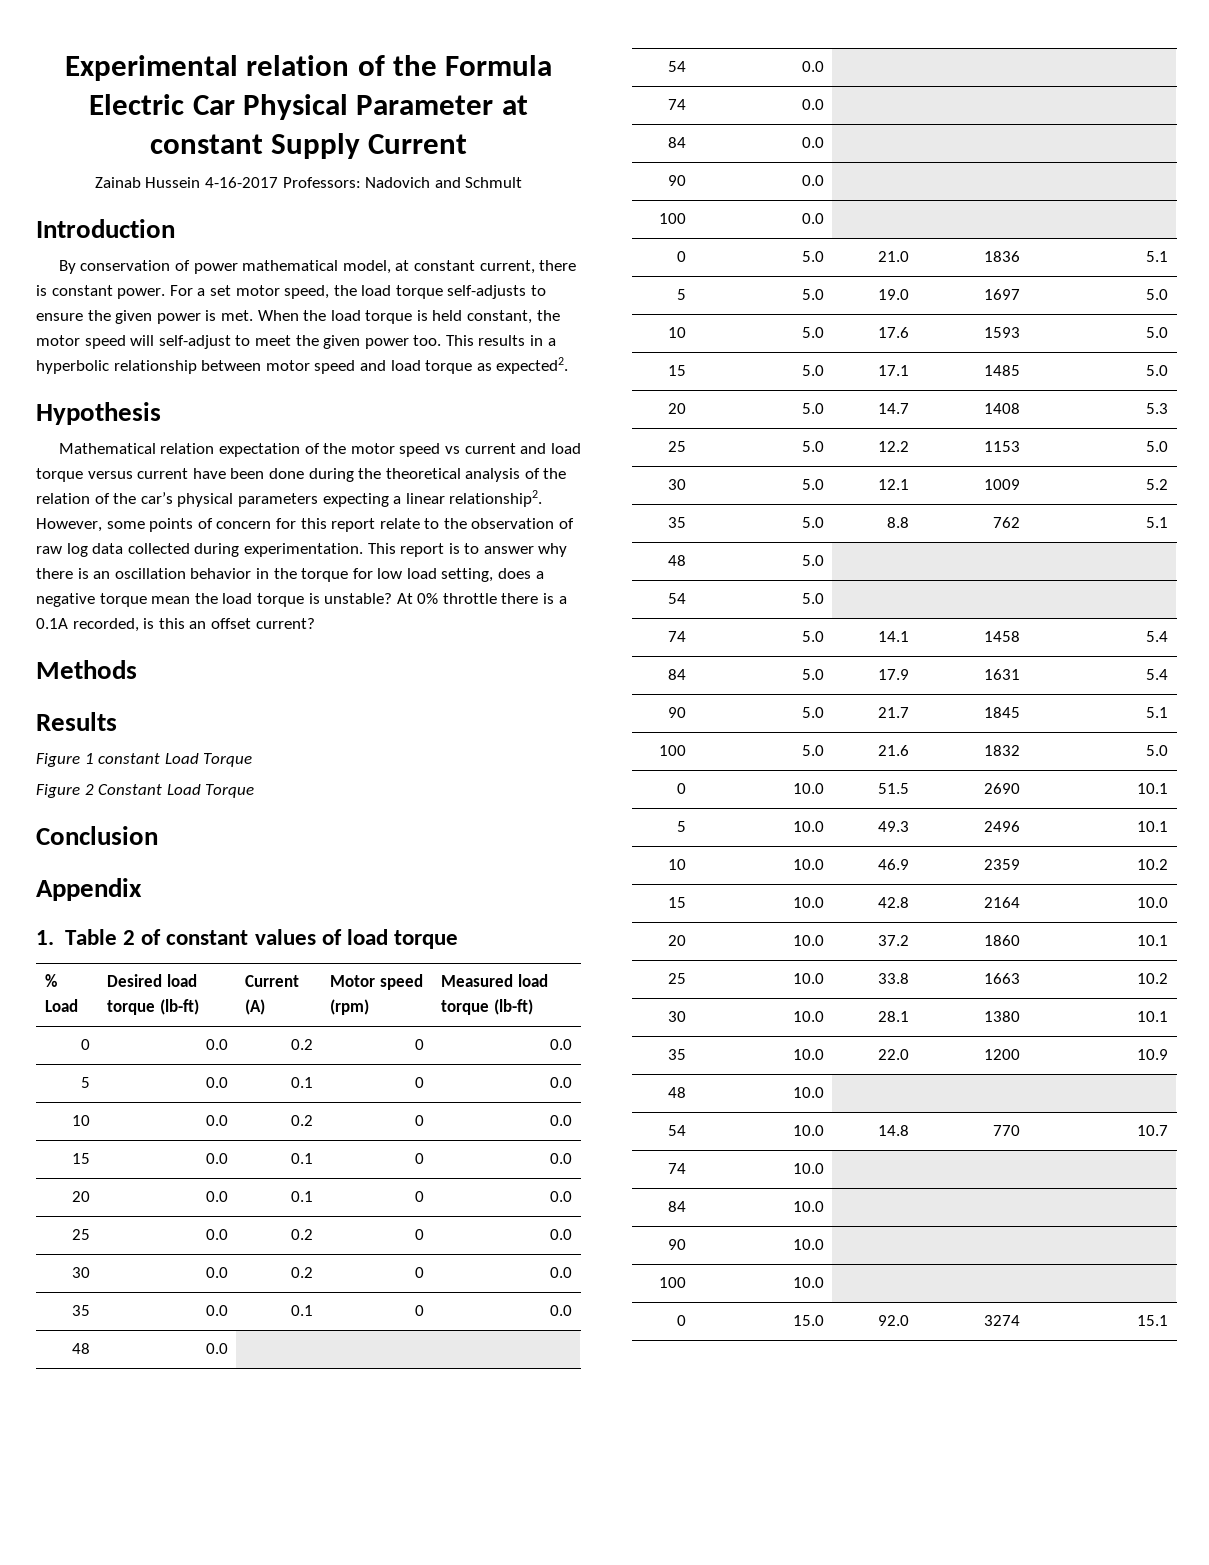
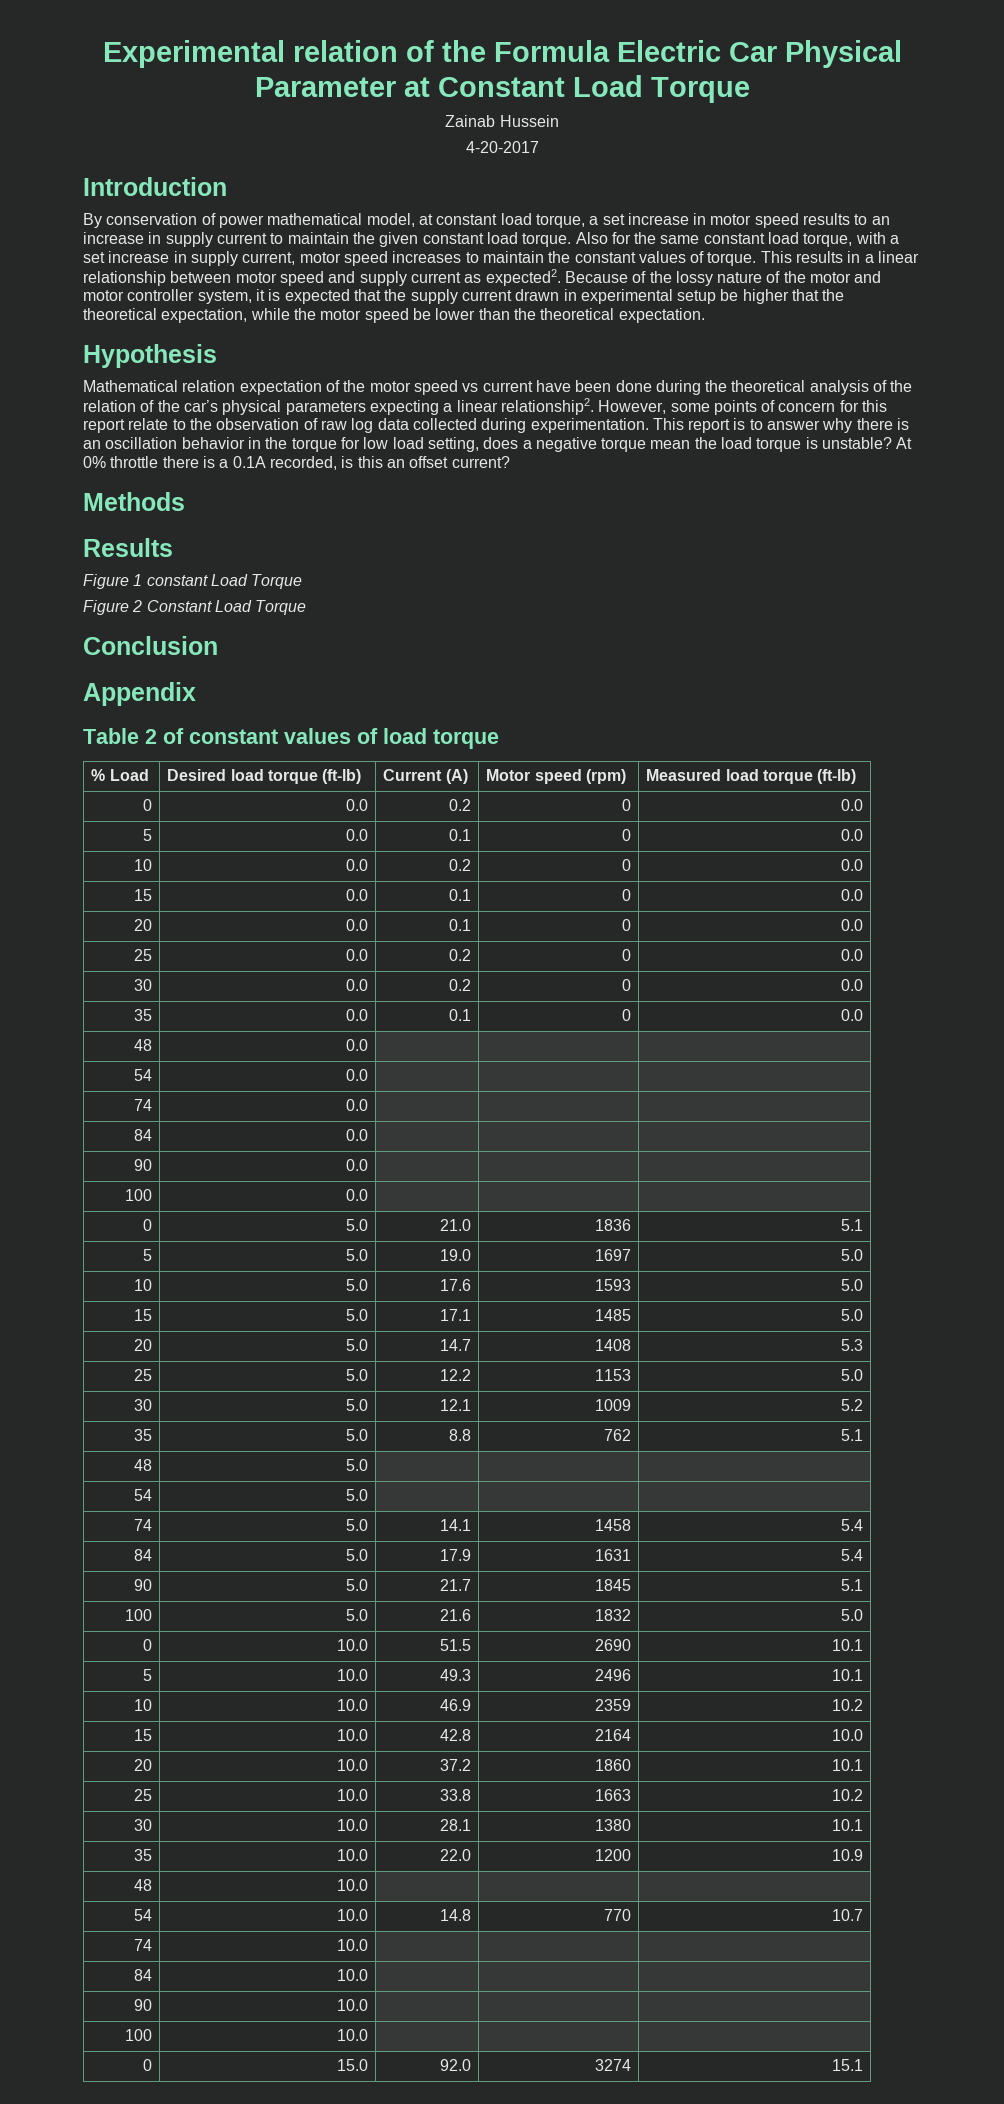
[149,133,468,159] constant Supply Current -> [437,75,750,103] Constant Load Torque
[204,177,523,188] 4-16-2017 Professors: Nadovich and Schmult -> [465,141,539,153] // 4-20-2017
[479,260,577,274] [36,285,547,299] [36,310,560,324] [36,335,442,349] current, there is constant power. For a set motor speed, the load torque self-adjusts to ensure the given power is met. When the load torque is held constant, the motor speed will self-adjust to meet the given power too. -> [500,213,890,228] [83,232,900,247] [83,251,757,266] load torque, a set increase in motor speed results to an increase in supply current to maintain the given constant load torque. Also for the same constant load torque, with a set increase in supply current, motor speed increases to maintain the constant values of torque.
[36,360,109,374] hyperbolic -> [878,251,920,263] linear
[390,360,473,374] load torque -> [359,271,461,286] supply current
(569, 365) none -> [564,271,882,286] [83,289,845,304] [83,308,705,323] Because of the lossy nature of the motor and motor controller system, it is expected that the supply current drawn in experimental setup be higher that the theoretical expectation, while the motor speed be lower than the theoretical expectation.
[520,443,581,454] [36,468,189,482] and load torque versus current -> (533, 386) none
[36,930,54,945] 1. -> (196, 694) none
[160,999,200,1015] (lb-ft) -> [322,769,362,784] (ft-lb)
[494,999,534,1015] (lb-ft) -> [817,769,857,784] (ft-lb)

